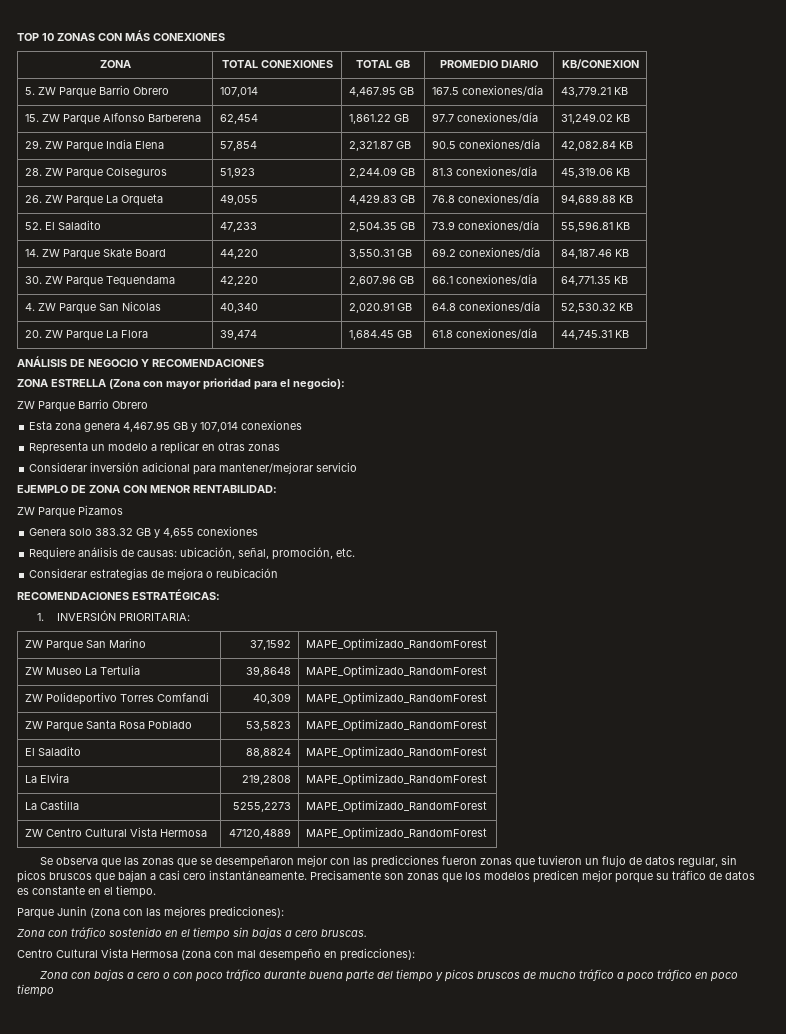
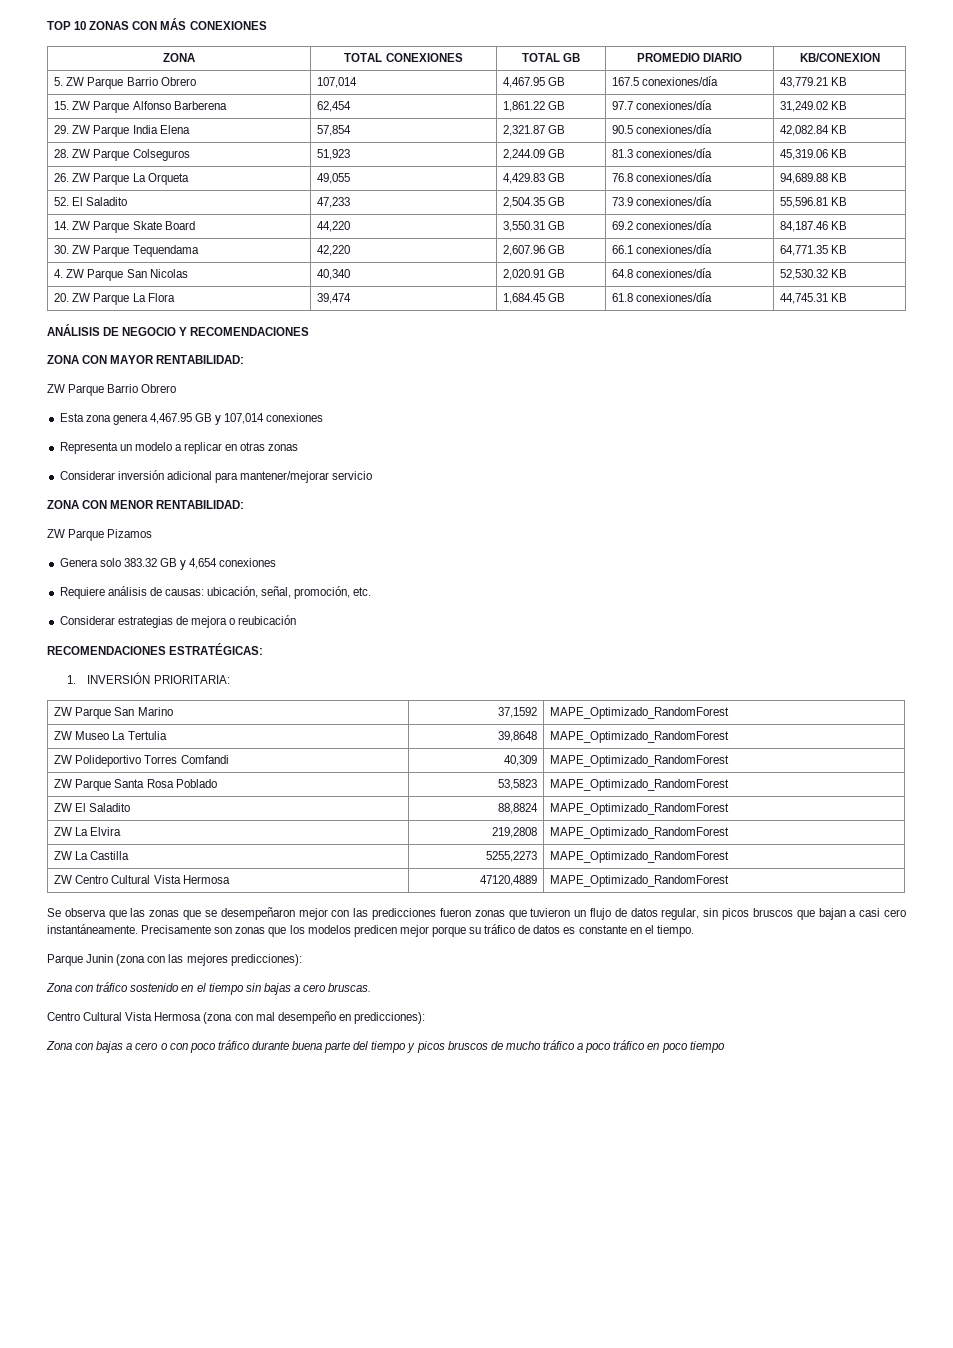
[51,378,345,390] ESTRELLA (Zona con mayor prioridad para el negocio): -> [82,355,245,364] CON MAYOR RENTABILIDAD:
[17,485,86,493] EJEMPLO DE -> (373, 475) none
[163,528,195,538] 4,655 -> [189,558,218,569] 4,654
(487, 725) none -> [54,803,73,812] ZW
(487, 752) none -> [54,827,73,836] ZW
(487, 779) none -> [54,851,73,860] ZW

